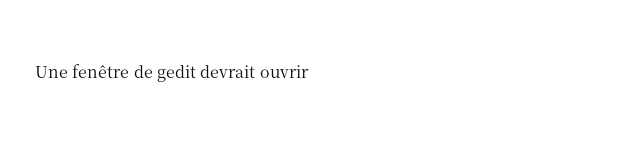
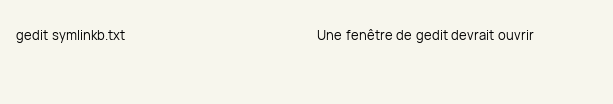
(35, 72) none -> [16,30,125,43] gedit symlinkb.txt //

